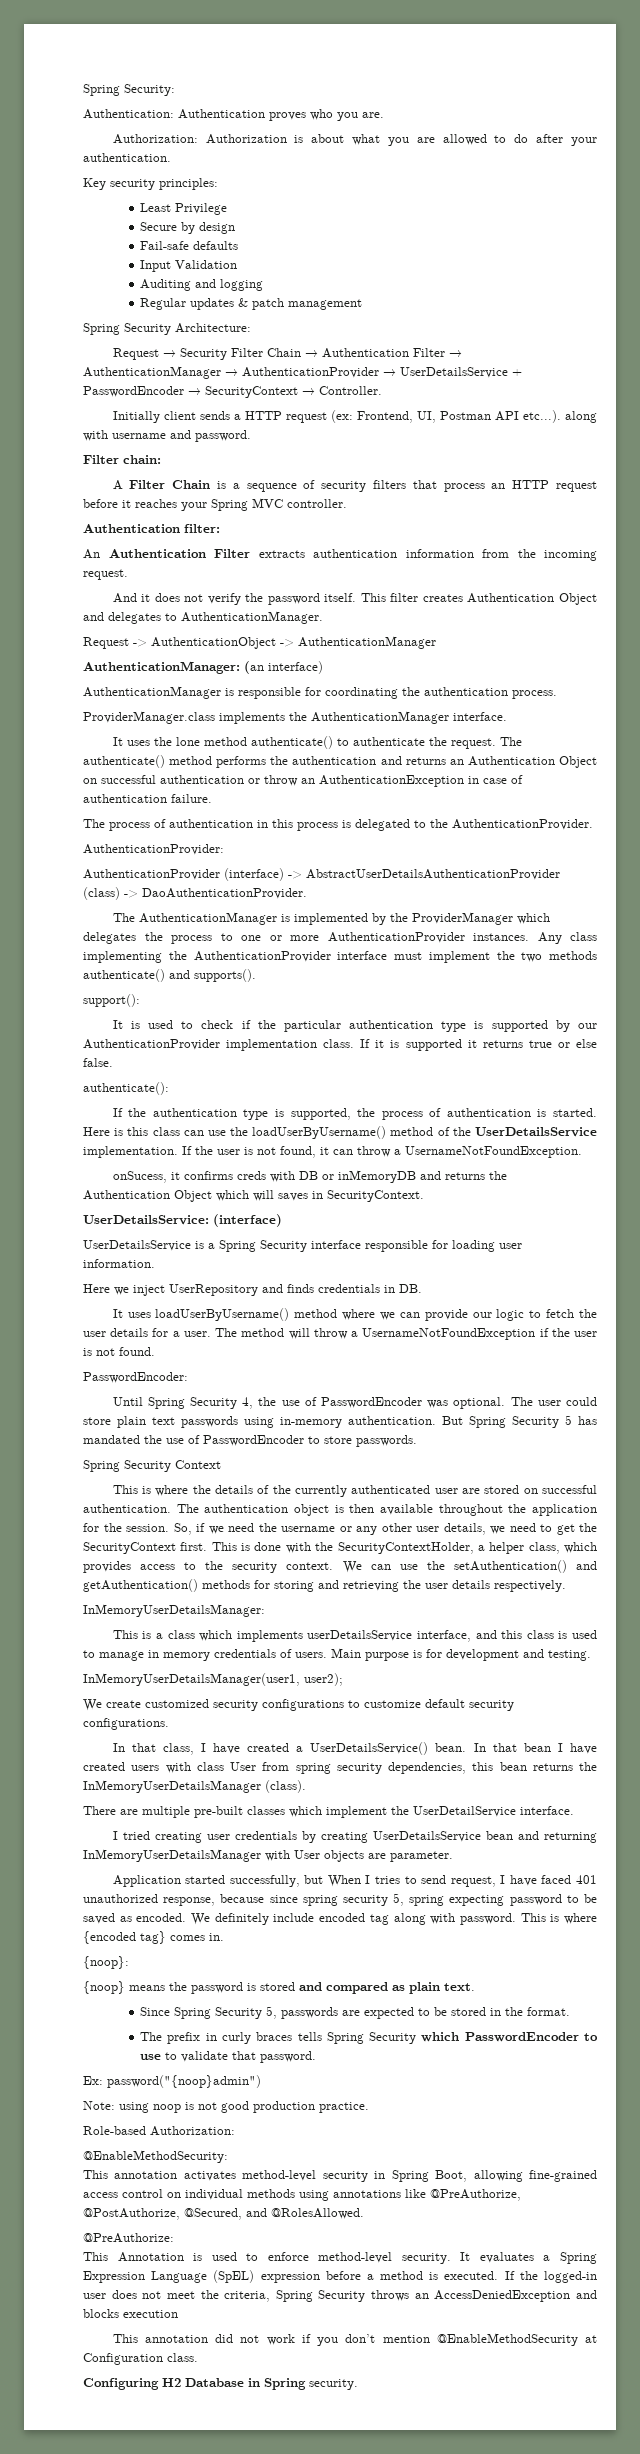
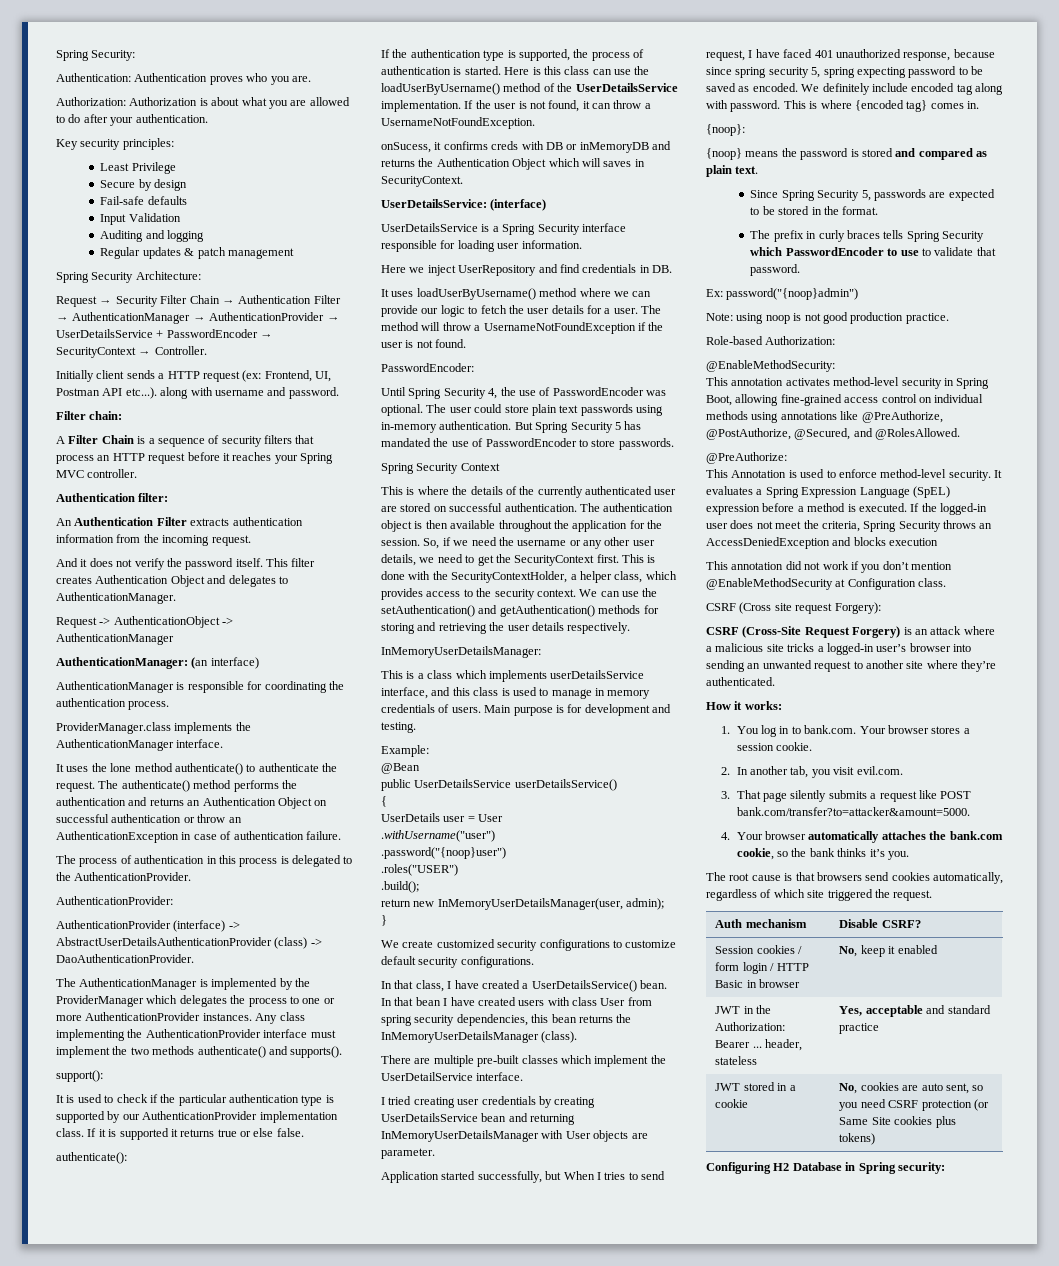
[287,1284,314,1293] finds -> [559,264,580,273] find
[83,1673,343,1686] InMemoryUserDetailsManager(user1, user2); -> [381,745,429,757] [381,763,420,774] [381,779,617,791] [381,796,387,807] [381,813,504,822] [381,830,495,842] [381,847,506,859] [381,864,458,876] [381,881,419,893] [381,898,665,910] [381,915,387,926] Example: // @Bean // public UserDetailsService userDetailsService() // { // UserDetails user = User // .withUsername("user") // .password("{noop}user") // .roles("USER") // .build(); // return new InMemoryUserDetailsManager(user, admin); // }
(198, 2357) none -> [706,602,881,614] [706,626,995,638] [706,643,971,655] [706,660,996,672] [706,677,775,686] [706,701,782,710] [721,725,970,737] [736,742,813,751] [721,766,903,778] [721,790,972,802] [736,807,970,816] [721,831,1003,843] [736,848,909,860] [706,872,1003,884] [706,889,933,901] [715,919,807,928] [839,919,921,928] [715,945,803,954] [715,962,809,974] [715,979,801,988] [839,945,938,957] [715,1005,772,1014] [715,1022,786,1031] [715,1039,803,1051] [715,1056,758,1065] [839,1005,991,1017] [839,1023,880,1034] [715,1082,796,1091] [715,1099,749,1108] [839,1082,984,1094] [839,1099,989,1111] [839,1116,956,1128] [839,1133,876,1145] // CSRF (Cross site request Forgery): // CSRF (Cross-Site Request Forgery) is an attack where a malicious site tricks a logged-in user’s browser into sending an unwanted request to another site where they’re authenticated. // How it works: // 1. You log in to bank.com. Your browser stores a session cookie. // 2. In another tab, you visit evil.com. // 3. That page silently submits a request like POST bank.com/transfer?to=attacker&amount=5000. // 4. Your browser automatically attaches the bank.com cookie, so the bank thinks it’s you. // The root cause is that browsers send cookies automatically, regardless of which site triggered the request. // Auth mechanism | Disable CSRF? // Session cookies / form login / HTTP Basic in browser | No, keep it enabled // JWT in the Authorization: Bearer ... header, stateless | Yes, acceptable and standard practice // JWT stored in a cookie | No, cookies are auto sent, so you need CSRF protection (or Same Site cookies plus tokens)
[309,2379,358,2390] security. -> [897,1162,945,1174] security:

